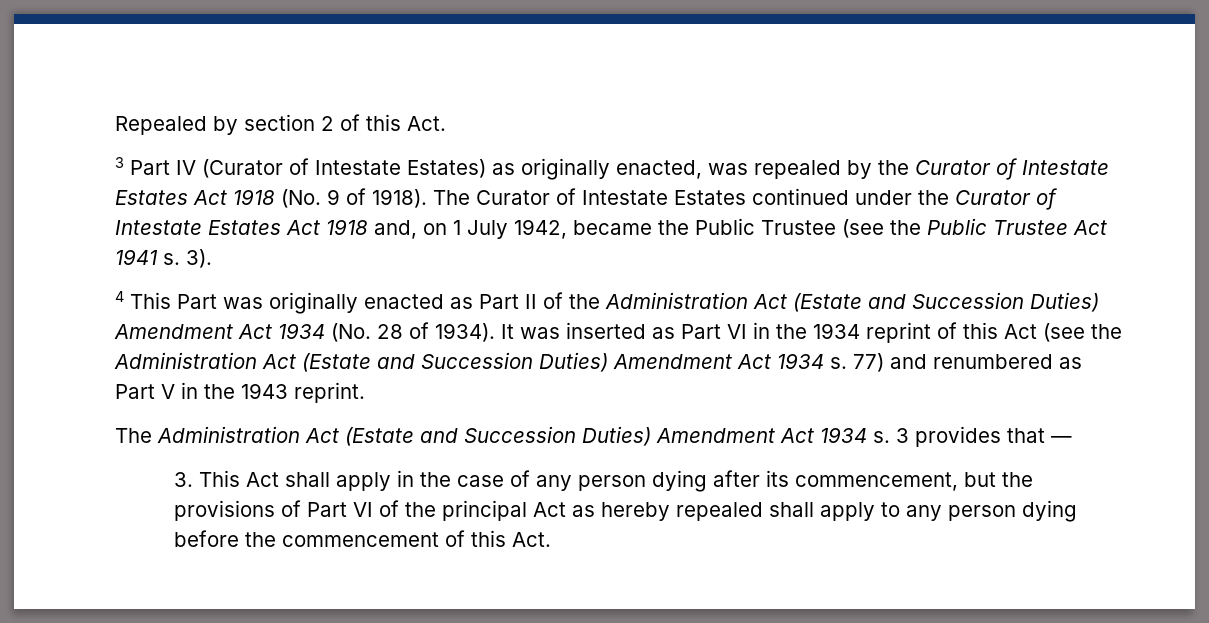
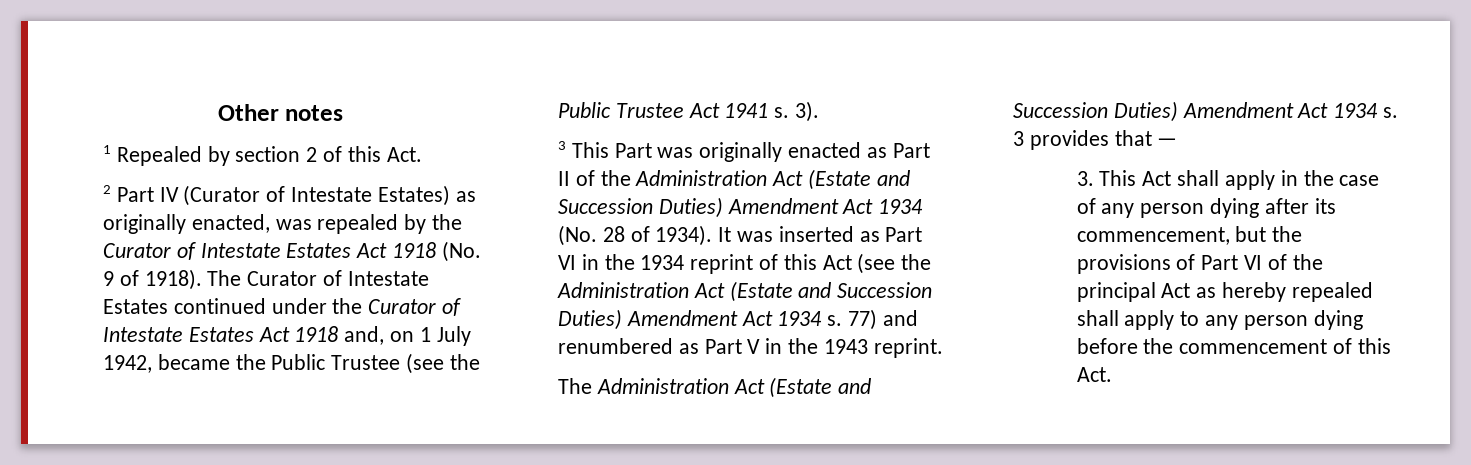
(114, 125) none -> [217,104,344,121] [102,145,111,154] Other notes // 1
[114,157,124,168] 3 -> [102,185,111,194] 2
[114,291,124,302] 4 -> [557,141,566,150] 3

